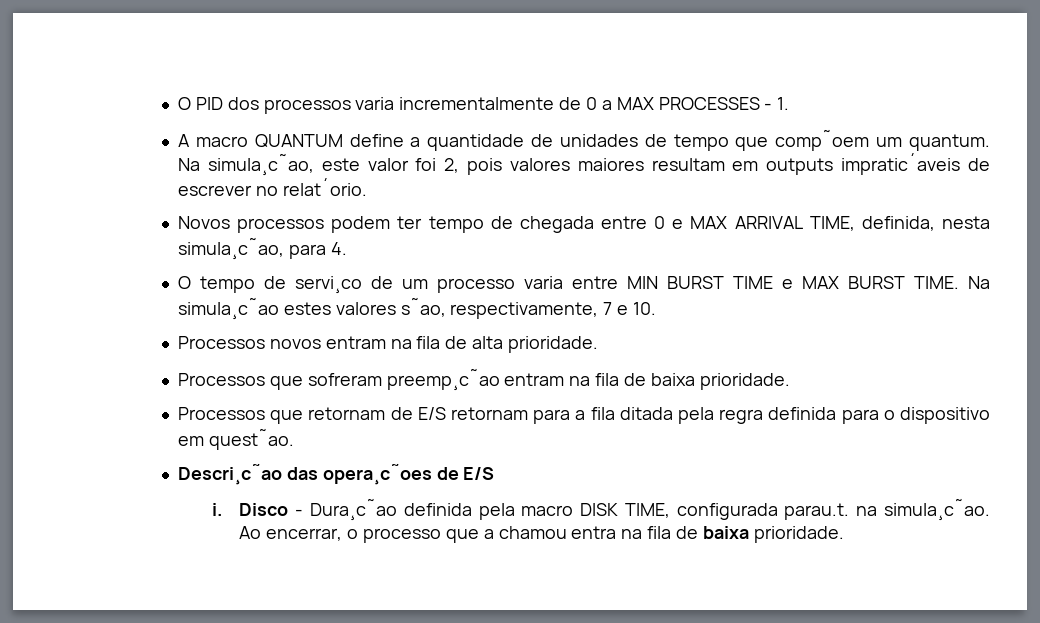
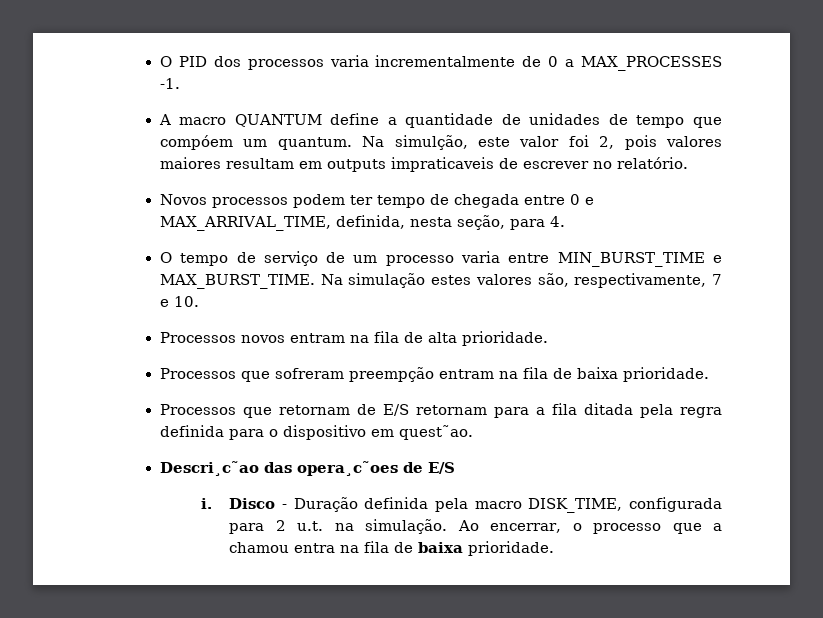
[616,97,790,110] MAX PROCESSES - 1. -> [581,56,722,71] [159,78,180,89] MAX_PROCESSES -1.
[775,129,870,151] comp˜oem -> [159,135,233,150] compóem
[207,153,314,176] simula¸c˜ao, -> [394,135,468,150] simulção,
[841,153,961,175] impratic´aveis -> [390,157,494,172] impraticaveis
[282,178,367,196] relat´orio. -> [616,157,688,169] relatório.
[690,216,855,231] MAX ARRIVAL TIME, -> [159,216,331,231] MAX_ARRIVAL_TIME,
[177,237,284,260] simula¸c˜ao, -> [456,215,505,230] seção,
[294,276,362,294] servi¸co -> [263,251,318,266] serviço
[626,276,990,289] [177,297,279,320] MIN BURST TIME e MAX BURST TIME. Na simula¸c˜ao -> [557,252,722,267] [159,273,426,289] MIN_BURST_TIME e MAX_BURST_TIME. Na simulação
[400,297,446,317] s˜ao, -> [537,273,569,287] são,
[386,368,500,391] preemp¸c˜ao -> [348,367,434,382] preempção
[309,498,397,521] Dura¸c˜ao -> [293,497,358,512] Duração
[580,498,991,521] DISK TIME, configurada parau.t. na simula¸c˜ao. -> [528,497,722,513] [229,519,448,534] DISK_TIME, configurada para 2 u.t. na simulação.

